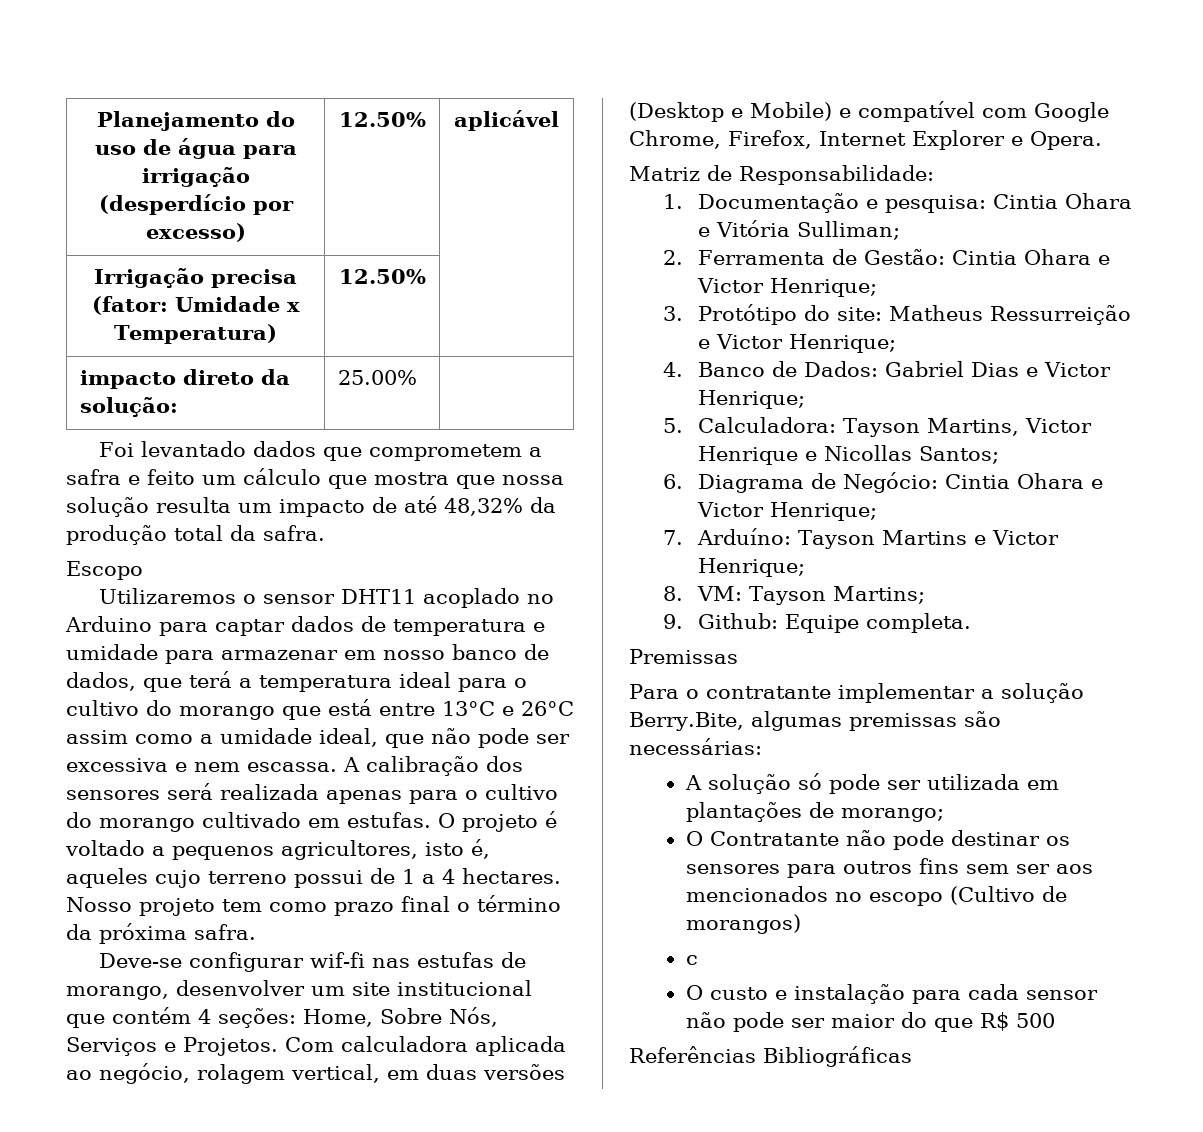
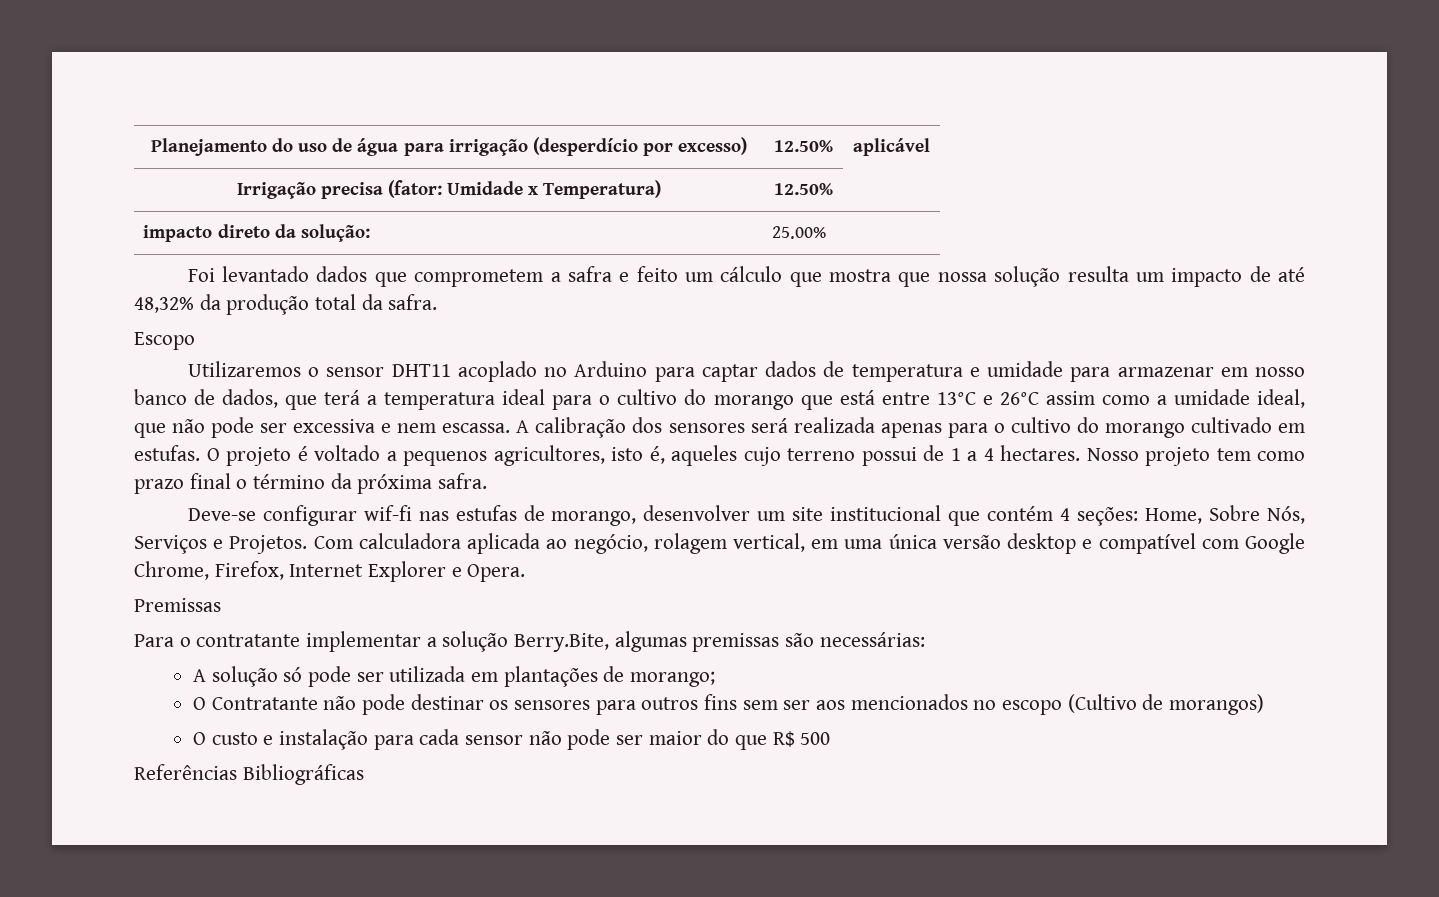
[426,1064,565,1080] [629,102,832,122] duas versões (Desktop e Mobile) -> [844,533,1077,554] uma única versão desktop
[629,165,934,185] [663,193,1132,213] [697,220,900,240] [663,249,1110,265] [696,278,877,297] [663,304,1131,325] [697,334,896,353] [663,361,1111,377] [697,390,805,409] [663,417,1092,437] [697,445,999,465] [663,472,1103,493] [696,502,877,521] [663,528,1059,549] [697,558,805,577] [663,586,925,605] [663,613,971,633] // Matriz de Responsabilidade: // 1. Documentação e pesquisa: Cintia Ohara e Vitória Sulliman; // 2. Ferramenta de Gestão: Cintia Ohara e Victor Henrique; // 3. Protótipo do site: Matheus Ressurreição e Victor Henrique; // 4. Banco de Dados: Gabriel Dias e Victor Henrique; // 5. Calculadora: Tayson Martins, Victor Henrique e Nicollas Santos; // 6. Diagrama de Negócio: Cintia Ohara e Victor Henrique; // 7. Arduíno: Tayson Martins e Victor Henrique; // 8. VM: Tayson Martins; // 9. Github: Equipe completa. -> (526, 573) none
[685,955,698,965] // c -> (1264, 704) none

